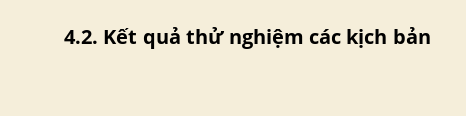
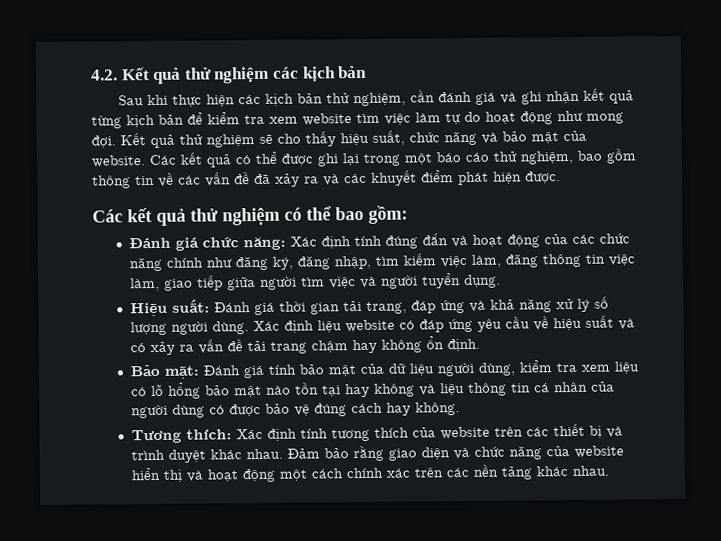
(431, 35) none -> [118,88,635,107] [91,110,624,129] [91,130,587,149] [91,148,636,168] [92,170,561,189] [92,205,408,226] [128,233,630,251] [128,253,635,272] [129,273,501,292] [129,296,609,317] [129,315,635,336] [129,336,480,356] [129,360,639,379] [130,381,615,399] [130,402,460,419] [130,423,623,444] [130,445,624,463] [130,464,609,483] // Sau khi thực hiện các kịch bản thử nghiệm, cần đánh giá và ghi nhận kết quả từng kịch bản để kiểm tra xem website tìm việc làm tự do hoạt động như mong đợi. Kết quả thử nghiệm sẽ cho thấy hiệu suất, chức năng và bảo mật của website. Các kết quả có thể được ghi lại trong một báo cáo thử nghiệm, bao gồm thông tin về các vấn đề đã xảy ra và các khuyết điểm phát hiện được. // Các kết quả thử nghiệm có thể bao gồm: // Đánh giá chức năng: Xác định tính đúng đắn và hoạt động của các chức năng chính như đăng ký, đăng nhập, tìm kiếm việc làm, đăng thông tin việc làm, giao tiếp giữa người tìm việc và người tuyển dụng. // Hiệu suất: Đánh giá thời gian tải trang, đáp ứng và khả năng xử lý số lượng người dùng. Xác định liệu website có đáp ứng yêu cầu về hiệu suất và có xảy ra vấn đề tải trang chậm hay không ổn định. // Bảo mật: Đánh giá tính bảo mật của dữ liệu người dùng, kiểm tra xem liệu có lỗ hổng bảo mật nào tồn tại hay không và liệu thông tin cá nhân của người dùng có được bảo vệ đúng cách hay không. // Tương thích: Xác định tính tương thích của website trên các thiết bị và trình duyệt khác nhau. Đảm bảo rằng giao diện và chức năng của website hiển thị và hoạt động một cách chính xác trên các nền tảng khác nhau.

